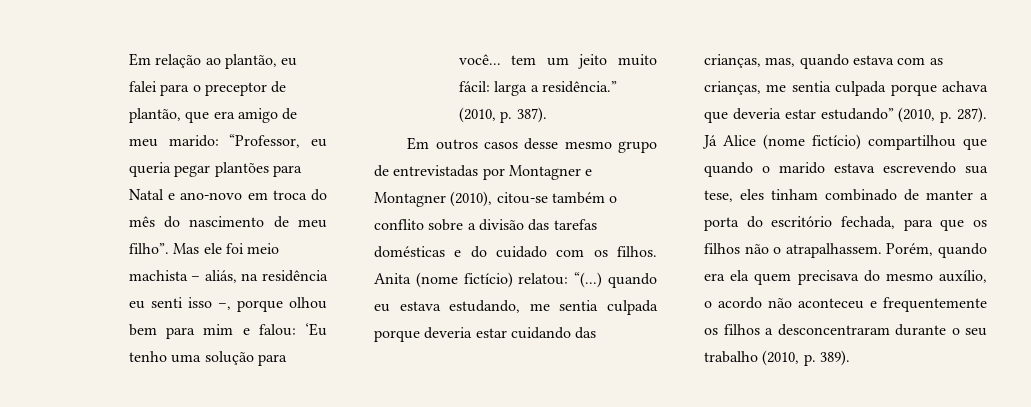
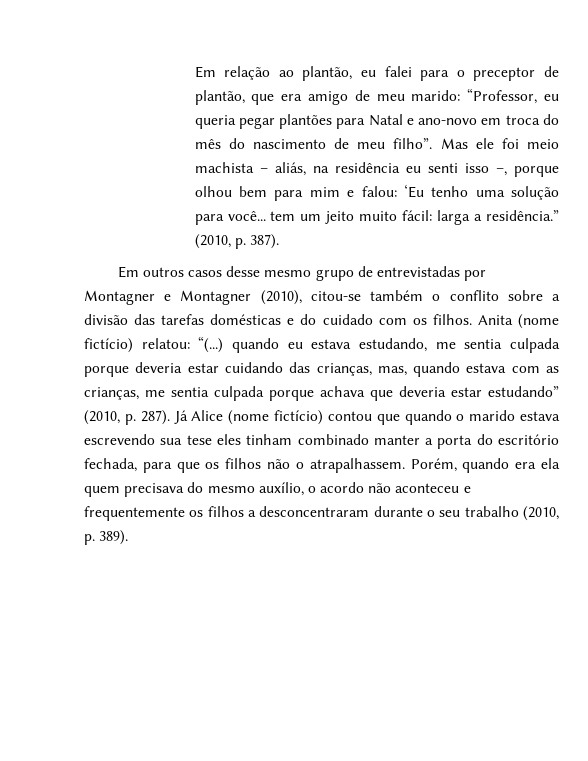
[868,135,956,150] compartilhou -> [327,411,372,421] contou
[704,190,733,202] tese, -> [186,435,212,445] tese
[904,189,919,201] de -> (369, 439) none

